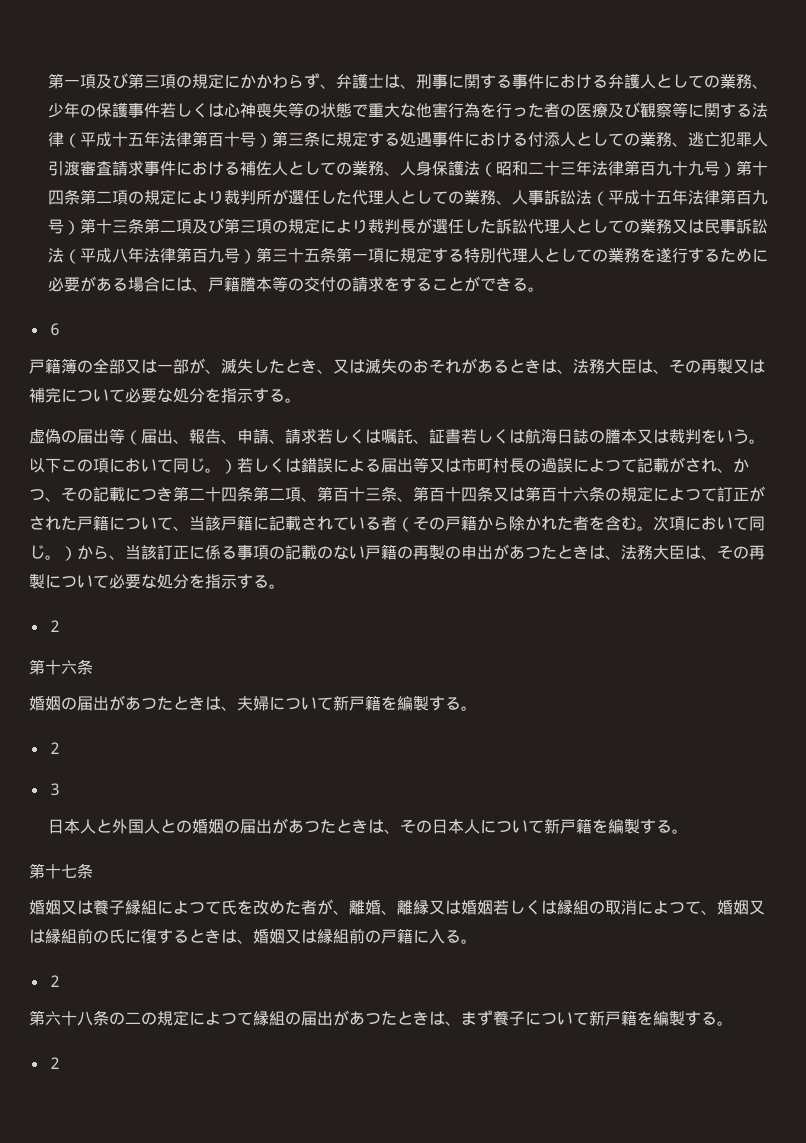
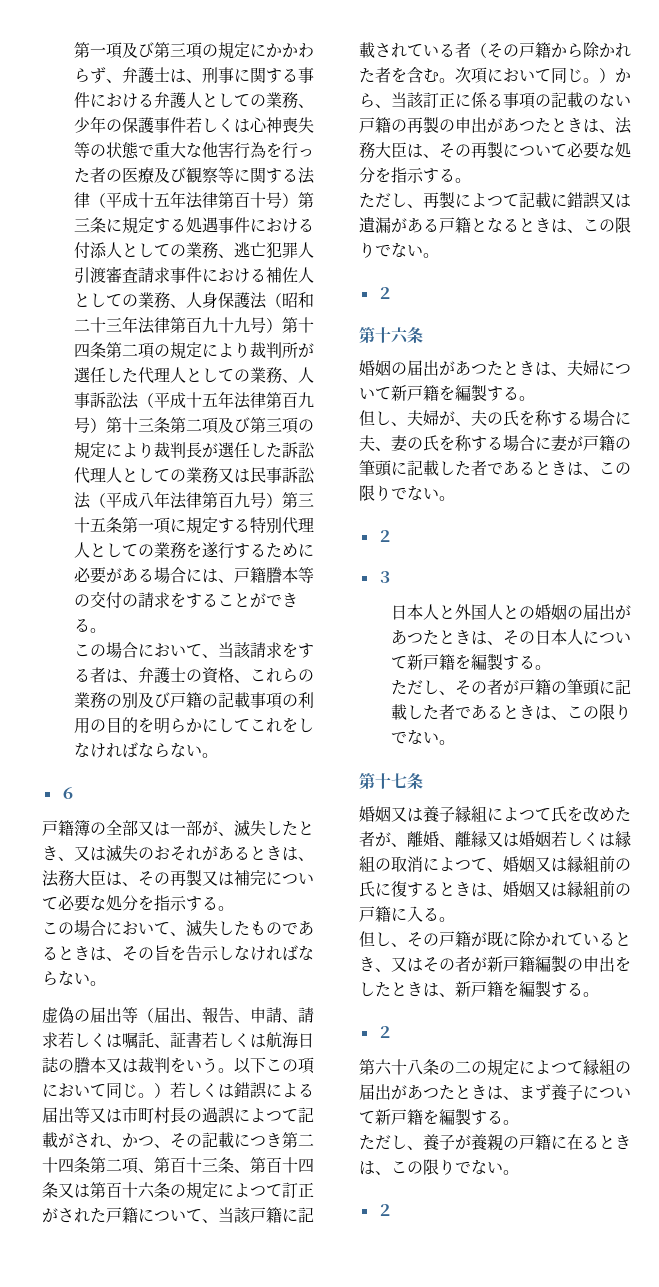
(544, 289) none -> [73,642,314,659] [73,667,314,684] [73,692,314,709] [73,717,314,734] [73,742,218,758] // この場合において、当該請求をする者は、弁護士の資格、これらの業務の別及び戸籍の記載事項の利用の目的を明らかにしてこれをしなければならない。
(301, 400) none -> [42,920,314,937] [42,945,314,961] [42,970,106,986] // この場合において、滅失したものであるときは、その旨を告示しなければならない。
(285, 586) none -> [359,191,631,209] [359,216,631,233] [359,242,439,258] // ただし、再製によつて記載に錯誤又は遺漏がある戸籍となるときは、この限りでない。
(477, 708) none -> [359,410,631,426] [359,435,631,452] [359,460,631,477] [359,485,455,501] // 但し、夫婦が、夫の氏を称する場合に夫、妻の氏を称する場合に妻が戸籍の筆頭に記載した者であるときは、この限りでない。
(688, 831) none -> [390,679,631,696] [390,704,631,720] [390,729,455,745] // ただし、その者が戸籍の筆頭に記載した者であるときは、この限りでない。
(477, 941) none -> [359,931,631,947] [359,955,631,972] [359,980,599,997] // 但し、その戸籍が既に除かれているとき、又はその者が新戸籍編製の申出をしたときは、新戸籍を編製する。
(733, 1023) none -> [359,1134,631,1150] [359,1159,519,1175] // ただし、養子が養親の戸籍に在るときは、この限りでない。

